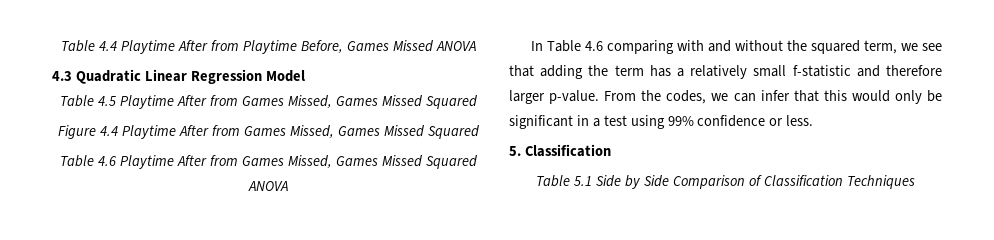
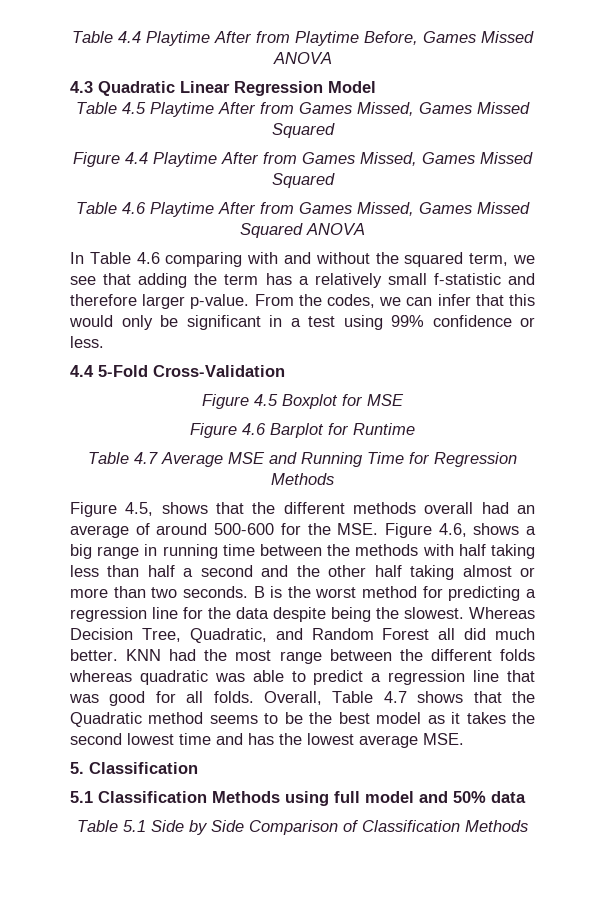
[509,144,611,157] 5. Classification -> [70,365,285,377] [202,394,404,409] [190,423,415,438] [88,452,517,467] [271,473,334,485] [70,502,535,517] [70,523,536,538] [70,544,535,559] [70,565,535,580] [70,586,536,601] [70,607,535,622] [70,628,535,643] [70,649,535,664] [69,670,536,685] [69,691,535,706] [70,712,535,727] [70,733,464,748] [70,762,198,774] [70,791,526,806] 4.4 5-Fold Cross-Validation // Figure 4.5 Boxplot for MSE // Figure 4.6 Barplot for Runtime // Table 4.7 Average MSE and Running Time for Regression Methods // Figure 4.5, shows that the different methods overall had an average of around 500-600 for the MSE. Figure 4.6, shows a big range in running time between the methods with half taking less than half a second and the other half taking almost or more than two seconds. B is the worst method for predicting a regression line for the data despite being the slowest. Whereas Decision Tree, Quadratic, and Random Forest all did much better. KNN had the most range between the different folds whereas quadratic was able to predict a regression line that was good for all folds. Overall, Table 4.7 shows that the Quadratic method seems to be the best model as it takes the second lowest time and has the lowest average MSE. // 5. Classification // 5.1 Classification Methods using full model and 50% data
[846,175,915,189] Techniques -> [465,820,528,832] Methods

